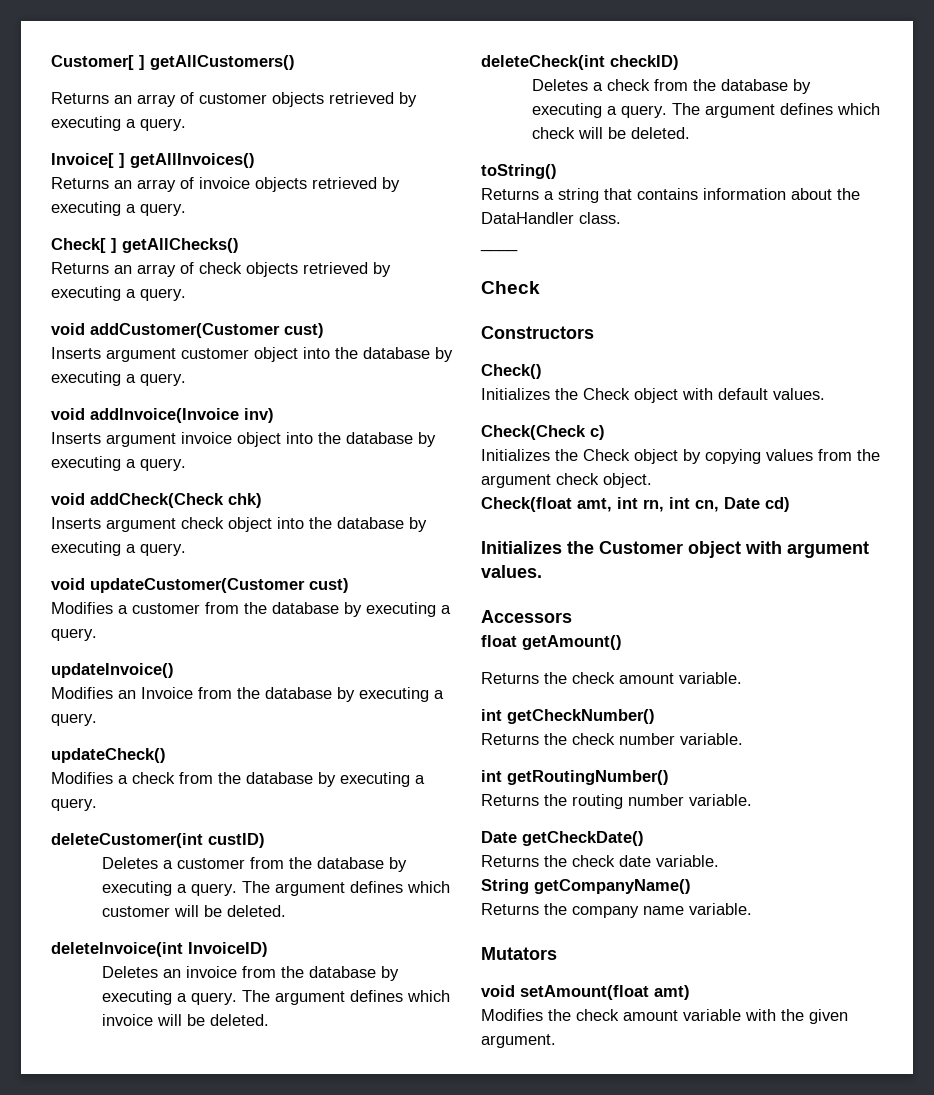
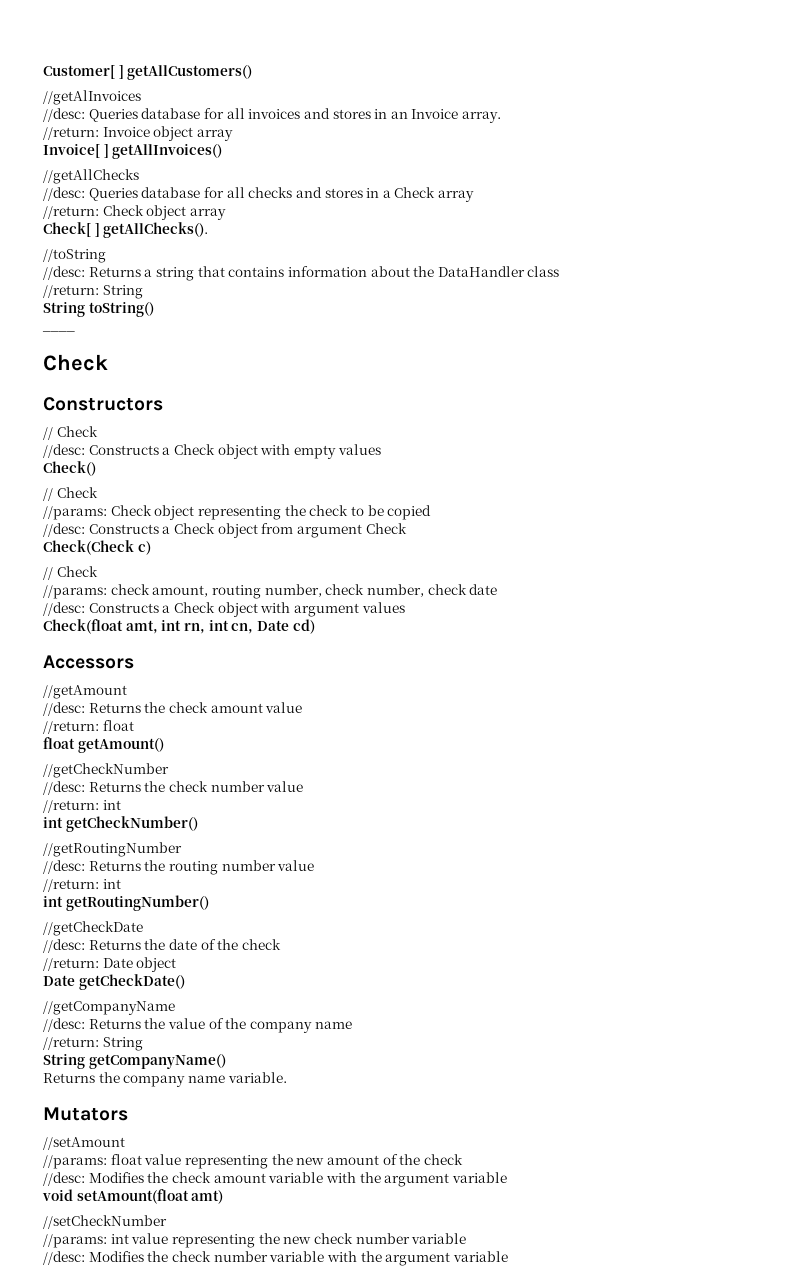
[51,92,417,107] [51,116,186,131] [51,153,255,168] [51,177,400,192] [51,201,186,216] [51,238,239,253] [51,262,391,277] [51,286,186,301] [51,323,324,338] [51,347,453,362] [51,371,186,386] [51,408,274,423] [51,432,436,447] [51,456,186,471] [51,493,262,508] [51,517,427,532] [51,541,186,556] [51,578,349,593] [51,602,451,617] [51,628,97,641] [51,663,174,678] [51,687,444,702] [51,713,97,726] [51,748,166,763] [51,772,425,787] [51,798,97,811] [51,833,265,848] [101,857,407,872] [101,881,450,896] [101,905,286,917] [51,942,268,957] [101,966,399,981] [101,990,450,1005] [101,1014,269,1026] [481,55,679,70] [531,79,811,94] [531,103,880,118] [531,127,690,139] [481,164,557,179] Returns an array of customer objects retrieved by executing a query. // Invoice[ ] getAllInvoices() // Returns an array of invoice objects retrieved by executing a query. // Check[ ] getAllChecks() // Returns an array of check objects retrieved by executing a query. // void addCustomer(Customer cust) // Inserts argument customer object into the database by executing a query. // void addInvoice(Invoice inv) // Inserts argument invoice object into the database by executing a query. // void addCheck(Check chk) // Inserts argument check object into the database by executing a query. // void updateCustomer(Customer cust) // Modifies a customer from the database by executing a query. // updateInvoice() // Modifies an Invoice from the database by executing a query. // updateCheck() // Modifies a check from the database by executing a query. // deleteCustomer(int custID) // Deletes a customer from the database by executing a query. The argument defines which customer will be deleted. // deleteInvoice(int InvoiceID) // Deletes an invoice from the database by executing a query. The argument defines which invoice will be deleted. // deleteCheck(int checkID) // Deletes a check from the database by executing a query. The argument defines which check will be deleted. // toString() // -> [43,90,141,105] [43,108,502,123] [43,126,233,141] [43,144,223,159] [43,169,139,184] [43,187,475,202] [43,205,226,220] [43,222,209,238] [43,249,106,263] [43,266,85,280] //getAlInvoices // //desc: Queries database for all invoices and stores in an Invoice array. // //return: Invoice object array // Invoice[ ] getAllInvoices() // //getAllChecks // //desc: Queries database for all checks and stores in a Check array // //return: Check object array // Check[ ] getAllChecks(). // //toString // //desc:
[579,212,621,224] [480,248,518,252] [481,281,540,294] [481,326,594,339] [481,364,542,379] [481,388,825,403] [481,425,605,440] [481,449,880,464] [481,473,652,488] class. // ____ // Check // Constructors // Check() // Initializes the Check object with default values. // Check(Check c) // Initializes the Check object by copying values from the argument check object. -> [527,266,560,277] [43,285,143,299] [43,302,154,317] [42,331,75,332] [43,354,108,371] [43,397,163,411] [43,426,98,440] [43,444,381,459] [43,461,96,476] [43,487,98,501] [43,505,432,520] [43,523,407,538] [43,540,151,555] [43,566,98,580] [43,584,498,599] [43,602,405,617] class // //return: String // String toString() // ____ // Check // Constructors // // Check // //desc: Constructs a Check object with empty values // Check() // // Check // //params: Check object representing the check to be copied // //desc: Constructs a Check object from argument Check // Check(Check c) // // Check // //params: check amount, routing number, check number, check date // //desc: Constructs a Check object with argument values
[481,541,869,558] [481,565,542,578] [481,610,572,623] Initializes the Customer object with argument values. // Accessors -> [43,655,134,669] [43,685,127,699] [43,702,303,716] [43,720,134,734] Accessors // //getAmount // //desc: Returns the check amount value // //return: float
[481,672,742,684] [481,709,655,724] [481,733,743,745] [481,770,669,785] [481,794,752,809] [481,831,644,846] [481,855,719,867] Returns the check amount variable. // int getCheckNumber() // Returns the check number variable. // int getRoutingNumber() // Returns the routing number variable. // Date getCheckDate() // Returns the check date variable. -> [43,763,169,778] [43,781,304,795] [43,800,121,813] [43,816,198,832] [43,842,182,857] [43,860,315,875] [43,879,121,892] [43,895,209,911] [43,921,143,936] [43,939,281,953] [43,957,177,972] [43,974,185,990] [43,1001,175,1015] [43,1018,352,1033] [43,1037,143,1051] //getCheckNumber // //desc: Returns the check number value // //return: int // int getCheckNumber() // //getRoutingNumber // //desc: Returns the routing number value // //return: int // int getRoutingNumber() // //getCheckDate // //desc: Returns the date of the check // //return: Date object // Date getCheckDate() // //getCompanyName // //desc: Returns the value of the company name // //return: String
[481,985,690,1000] void setAmount(float amt) // -> [43,1137,125,1150] [43,1154,463,1169] [43,1172,85,1186] //setAmount // //params: float value representing the new amount of the check // //desc:
[809,1009,848,1024] [481,1034,556,1048] given argument. -> [384,1172,507,1187] [42,1189,224,1204] [43,1215,167,1229] [43,1233,467,1248] [43,1251,508,1266] argument variable // void setAmount(float amt) // //setCheckNumber // //params: int value representing the new check number variable // //desc: Modifies the check number variable with the argument variable

